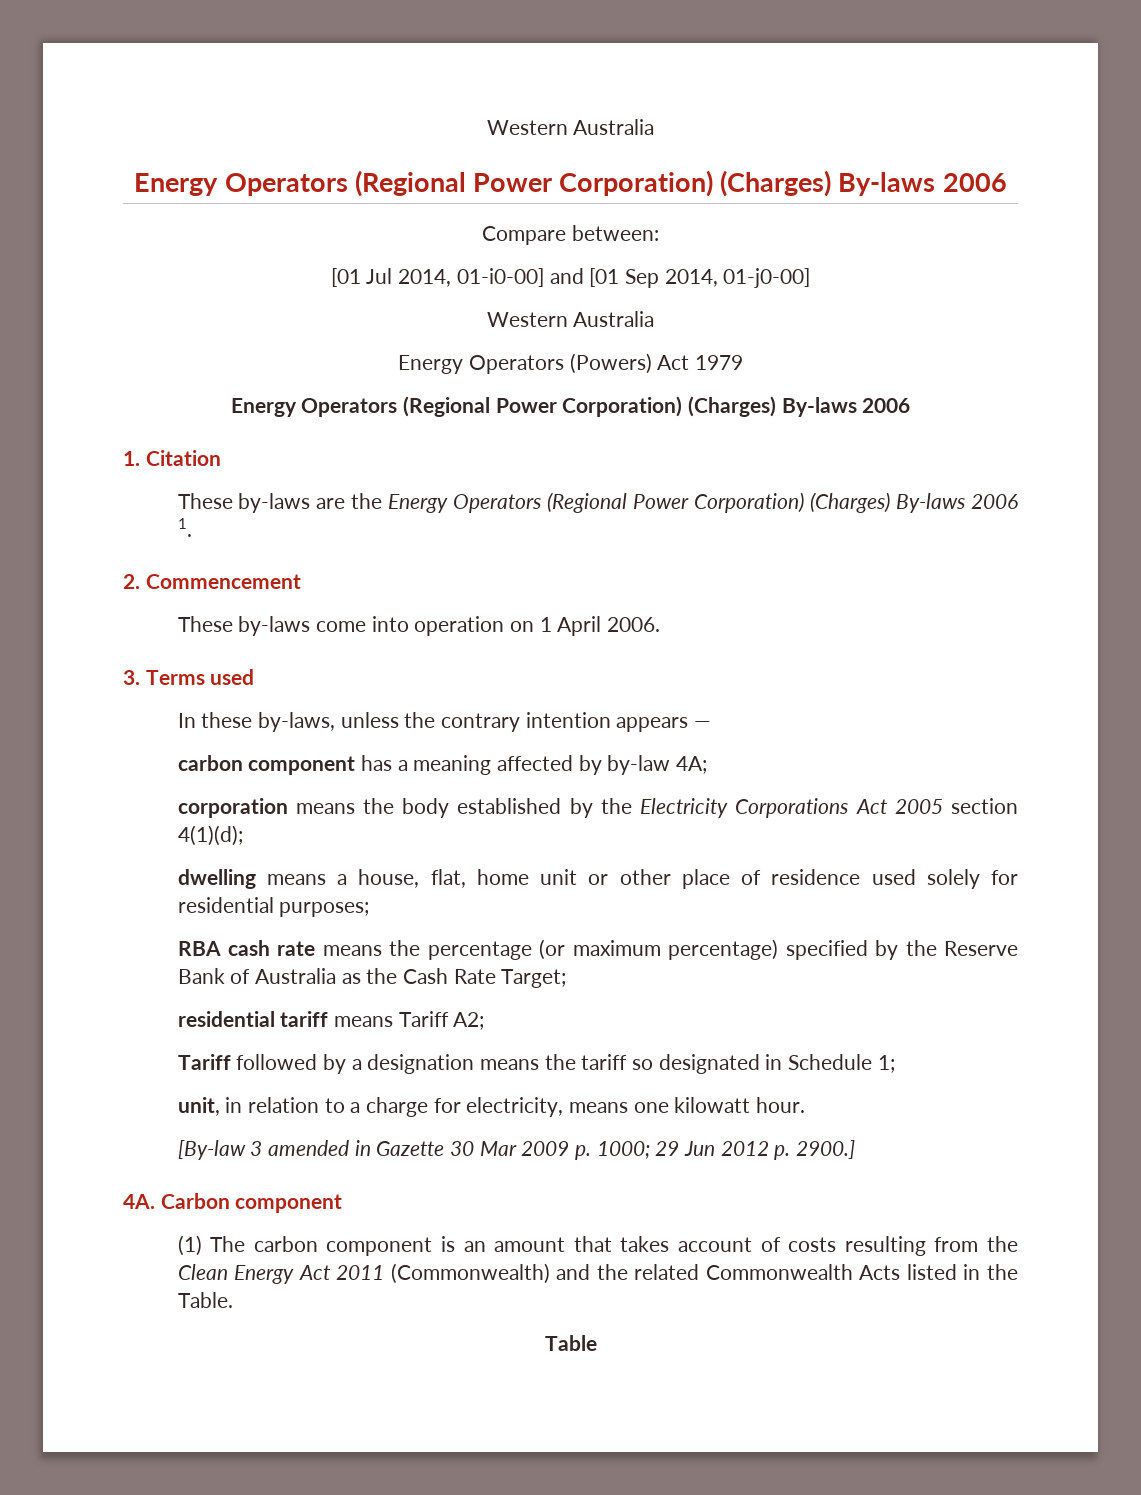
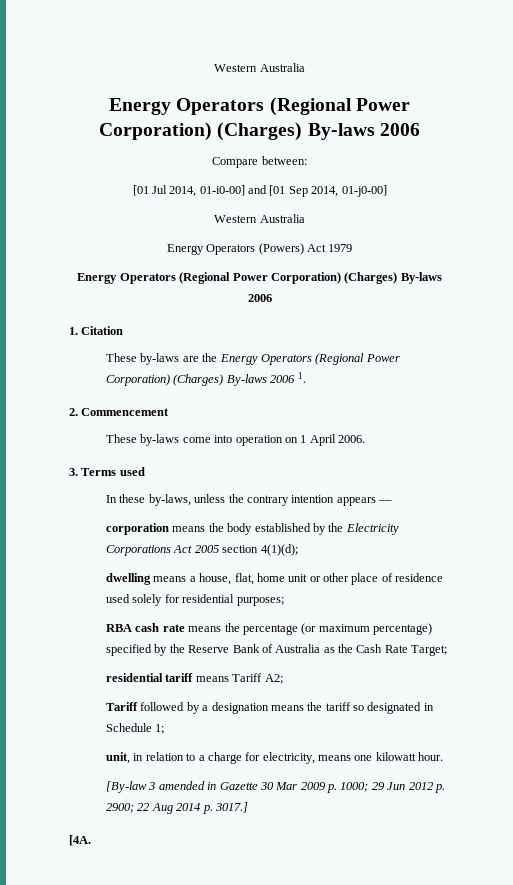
[177,755,707,775] // carbon component has a meaning affected by by-law 4A; -> (392, 501) none
[795,1140,855,1159] [123,1193,343,1213] [177,1235,1018,1256] [177,1263,1019,1284] [177,1292,233,1308] [544,1335,597,1351] 2900.] // 4A. Carbon component // (1) The carbon component is an amount that takes account of costs resulting from the Clean Energy Act 2011 (Commonwealth) and the related Commonwealth Acts listed in the Table. // Table -> [105,802,248,814] [69,835,91,846] 2900; 22 Aug 2014 p. 3017.] // [4A.

